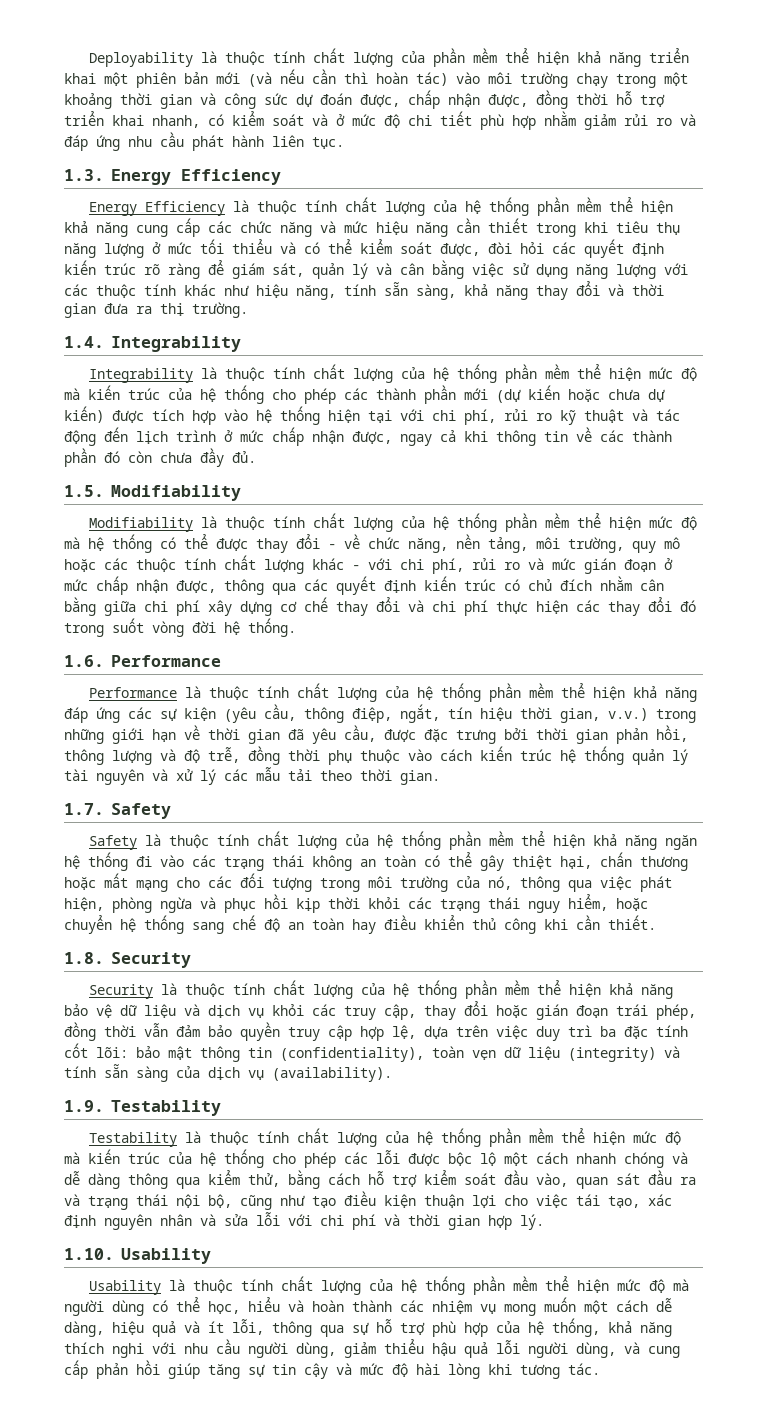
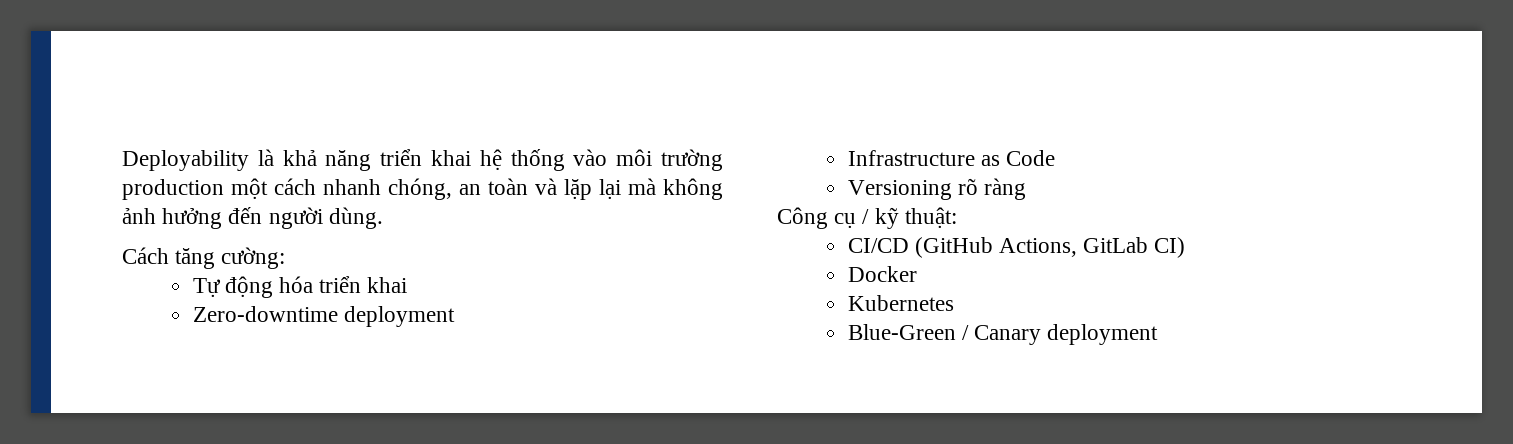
[225,48,690,67] [64,69,688,88] [64,90,665,109] [64,111,696,130] [64,132,344,151] [64,169,281,185] [89,197,674,216] [64,218,680,237] [64,239,664,258] [64,260,688,279] [64,281,664,300] [64,302,248,318] [64,336,241,352] [89,364,698,383] [64,385,665,404] [64,406,680,425] [64,427,672,446] [64,448,256,467] [64,485,241,501] [89,513,698,532] [64,534,680,553] [64,555,673,574] [64,576,664,595] [64,597,696,616] [64,618,296,637] [64,655,221,667] [89,683,698,702] [64,704,696,723] [64,725,688,744] [64,746,688,765] [64,767,440,785] [64,803,171,819] [89,831,698,850] [64,852,688,871] [64,873,672,892] [64,894,648,913] [64,915,656,934] [64,952,191,968] [89,980,674,999] [64,1001,696,1020] [64,1022,688,1041] [64,1043,680,1062] [64,1064,392,1082] [64,1100,221,1116] [89,1128,682,1147] [64,1149,688,1168] [64,1170,696,1189] [64,1191,672,1210] [64,1212,544,1230] [64,1248,211,1264] [89,1276,690,1295] [64,1297,672,1316] [64,1318,672,1337] [64,1339,680,1358] [64,1360,600,1379] thuộc tính chất lượng của phần mềm thể hiện khả năng triển khai một phiên bản mới (và nếu cần thì hoàn tác) vào môi trường chạy trong một khoảng thời gian và công sức dự đoán được, chấp nhận được, đồng thời hỗ trợ triển khai nhanh, có kiểm soát và ở mức độ chi tiết phù hợp nhằm giảm rủi ro và đáp ứng nhu cầu phát hành liên tục. // 1.3. Energy Efficiency // Energy Efficiency là thuộc tính chất lượng của hệ thống phần mềm thể hiện khả năng cung cấp các chức năng và mức hiệu năng cần thiết trong khi tiêu thụ năng lượng ở mức tối thiểu và có thể kiểm soát được, đòi hỏi các quyết định kiến trúc rõ ràng để giám sát, quản lý và cân bằng việc sử dụng năng lượng với các thuộc tính khác như hiệu năng, tính sẵn sàng, khả năng thay đổi và thời gian đưa ra thị trường. // 1.4. Integrability // Integrability là thuộc tính chất lượng của hệ thống phần mềm thể hiện mức độ mà kiến trúc của hệ thống cho phép các thành phần mới (dự kiến hoặc chưa dự kiến) được tích hợp vào hệ thống hiện tại với chi phí, rủi ro kỹ thuật và tác động đến lịch trình ở mức chấp nhận được, ngay cả khi thông tin về các thành phần đó còn chưa đầy đủ. // 1.5. Modifiability // Modifiability là thuộc tính chất lượng của hệ thống phần mềm thể hiện mức độ mà hệ thống có thể được thay đổi - về chức năng, nền tảng, môi trường, quy mô hoặc các thuộc tính chất lượng khác - với chi phí, rủi ro và mức gián đoạn ở mức chấp nhận được, thông qua các quyết định kiến trúc có chủ đích nhằm cân bằng giữa chi phí xây dựng cơ chế thay đổi và chi phí thực hiện các thay đổi đó trong suốt vòng đời hệ thống. // 1.6. Performance // Performance là thuộc tính chất lượng của hệ thống phần mềm thể hiện khả năng đáp ứng các sự kiện (yêu cầu, thông điệp, ngắt, tín hiệu thời gian, v.v.) trong những giới hạn về thời gian đã yêu cầu, được đặc trưng bởi thời gian phản hồi, thông lượng và độ trễ, đồng thời phụ thuộc vào cách kiến trúc hệ thống quản lý tài nguyên và xử lý các mẫu tải theo thời gian. // 1.7. Safety // Safety là thuộc tính chất lượng của hệ thống phần mềm thể hiện khả năng ngăn hệ thống đi vào các trạng thái không an toàn có thể gây thiệt hại, chấn thương hoặc mất mạng cho các đối tượng trong môi trường của nó, thông qua việc phát hiện, phòng ngừa và phục hồi kịp thời khỏi các trạng thái nguy hiểm, hoặc chuyển hệ thống sang chế độ an toàn hay điều khiển thủ công khi cần thiết. // 1.8. Security // Security là thuộc tính chất lượng của hệ thống phần mềm thể hiện khả năng bảo vệ dữ liệu và dịch vụ khỏi các truy cập, thay đổi hoặc gián đoạn trái phép, đồng thời vẫn đảm bảo quyền truy cập hợp lệ, dựa trên việc duy trì ba đặc tính cốt lõi: bảo mật thông tin (confidentiality), toàn vẹn dữ liệu (integrity) và tính sẵn sàng của dịch vụ (availability). // 1.9. Testability // Testability là thuộc tính chất lượng của hệ thống phần mềm thể hiện mức độ mà kiến trúc của hệ thống cho phép các lỗi được bộc lộ một cách nhanh chóng và dễ dàng thông qua kiểm thử, bằng cách hỗ trợ kiểm soát đầu vào, quan sát đầu ra và trạng thái nội bộ, cũng như tạo điều kiện thuận lợi cho việc tái tạo, xác định nguyên nhân và sửa lỗi với chi phí và thời gian hợp lý. // 1.10. Usability // Usability là thuộc tính chất lượng của hệ thống phần mềm thể hiện mức độ mà người dùng có thể học, hiểu và hoàn thành các nhiệm vụ mong muốn một cách dễ dàng, hiệu quả và ít lỗi, thông qua sự hỗ trợ phù hợp của hệ thống, khả năng thích nghi với nhu cầu người dùng, giảm thiểu hậu quả lỗi người dùng, và cung cấp phản hồi giúp tăng sự tin cậy và mức độ hài lòng khi tương tác. -> [282,149,723,171] [122,178,723,200] [122,207,383,229] [122,247,286,269] [192,276,408,298] [192,306,455,327] [847,150,1056,166] [847,178,1027,200] [777,207,957,229] [847,237,1186,258] [847,266,917,282] [847,295,954,311] [847,324,1159,345] khả năng triển khai hệ thống vào môi trường production một cách nhanh chóng, an toàn và lặp lại mà không ảnh hưởng đến người dùng. // Cách tăng cường: // Tự động hóa triển khai // Zero-downtime deployment // Infrastructure as Code // Versioning rõ ràng // Công cụ / kỹ thuật: // CI/CD (GitHub Actions, GitLab CI) // Docker // Kubernetes // Blue-Green / Canary deployment

